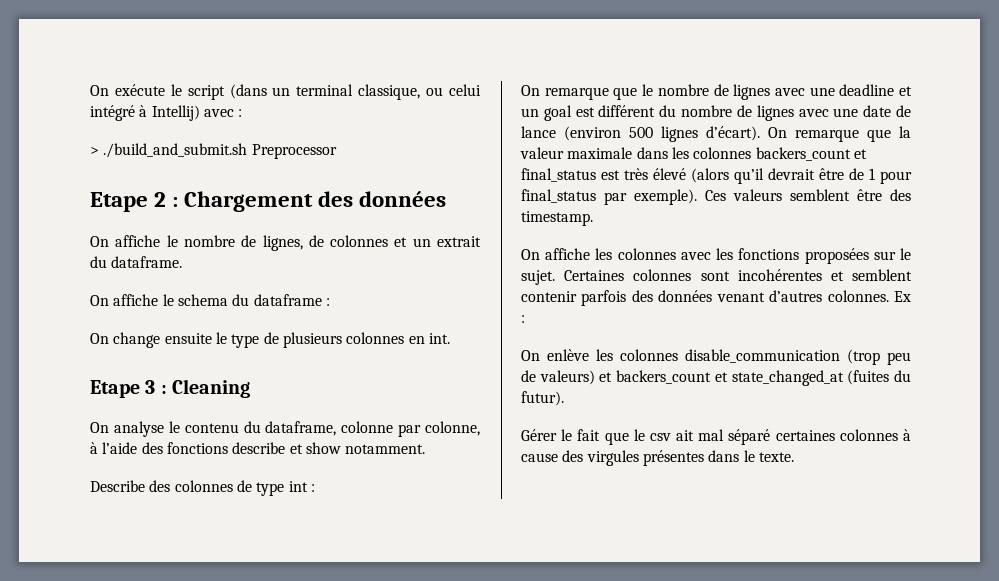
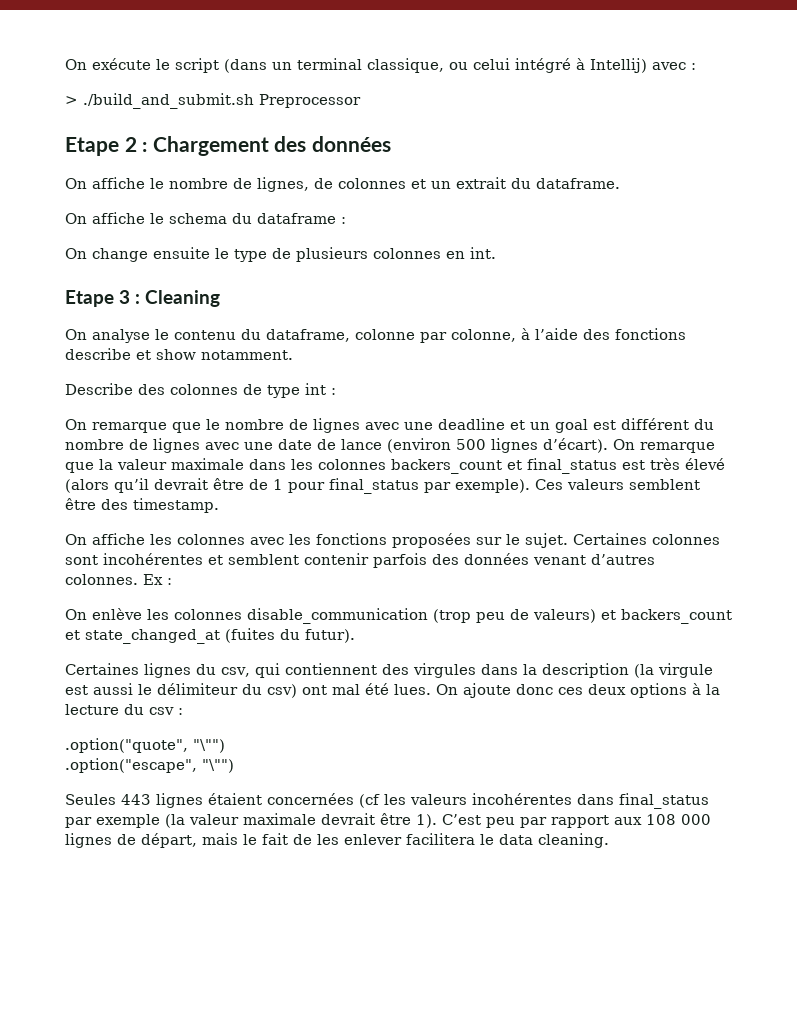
[521,429,911,445] [521,450,794,466] Gérer le fait que le csv ait mal séparé certaines colonnes à cause des virgules présentes dans le texte. -> [65,663,713,678] [65,683,720,698] [65,704,183,715] [65,738,225,753] [65,758,234,773] [65,793,709,809] [65,813,711,828] [65,833,609,848] Certaines lignes du csv, qui contiennent des virgules dans la description (la virgule est aussi le délimiteur du csv) ont mal été lues. On ajoute donc ces deux options à la lecture du csv : // .option("quote", "\"") // .option("escape", "\"") // Seules 443 lignes étaient concernées (cf les valeurs incohérentes dans final_status par exemple (la valeur maximale devrait être 1). C’est peu par rapport aux 108 000 lignes de départ, mais le fait de les enlever facilitera le data cleaning.

